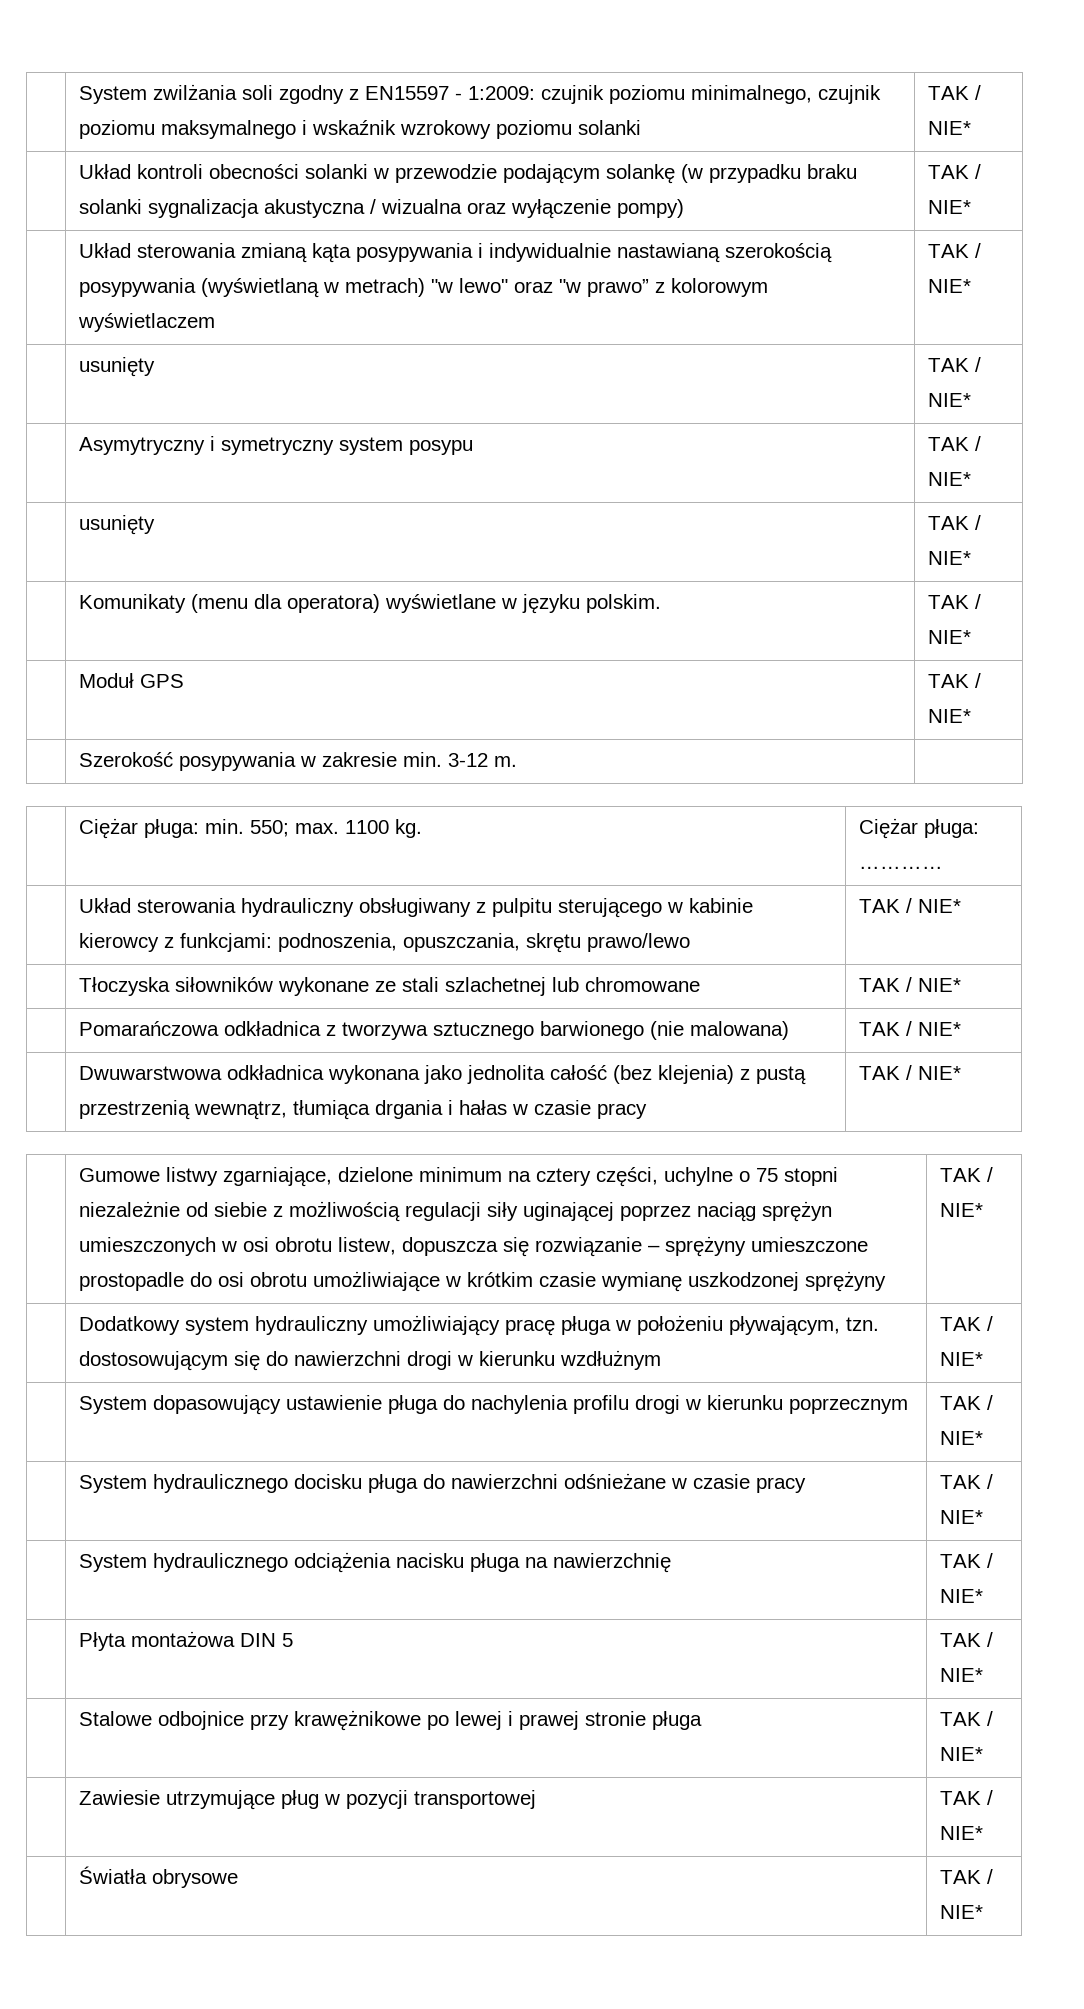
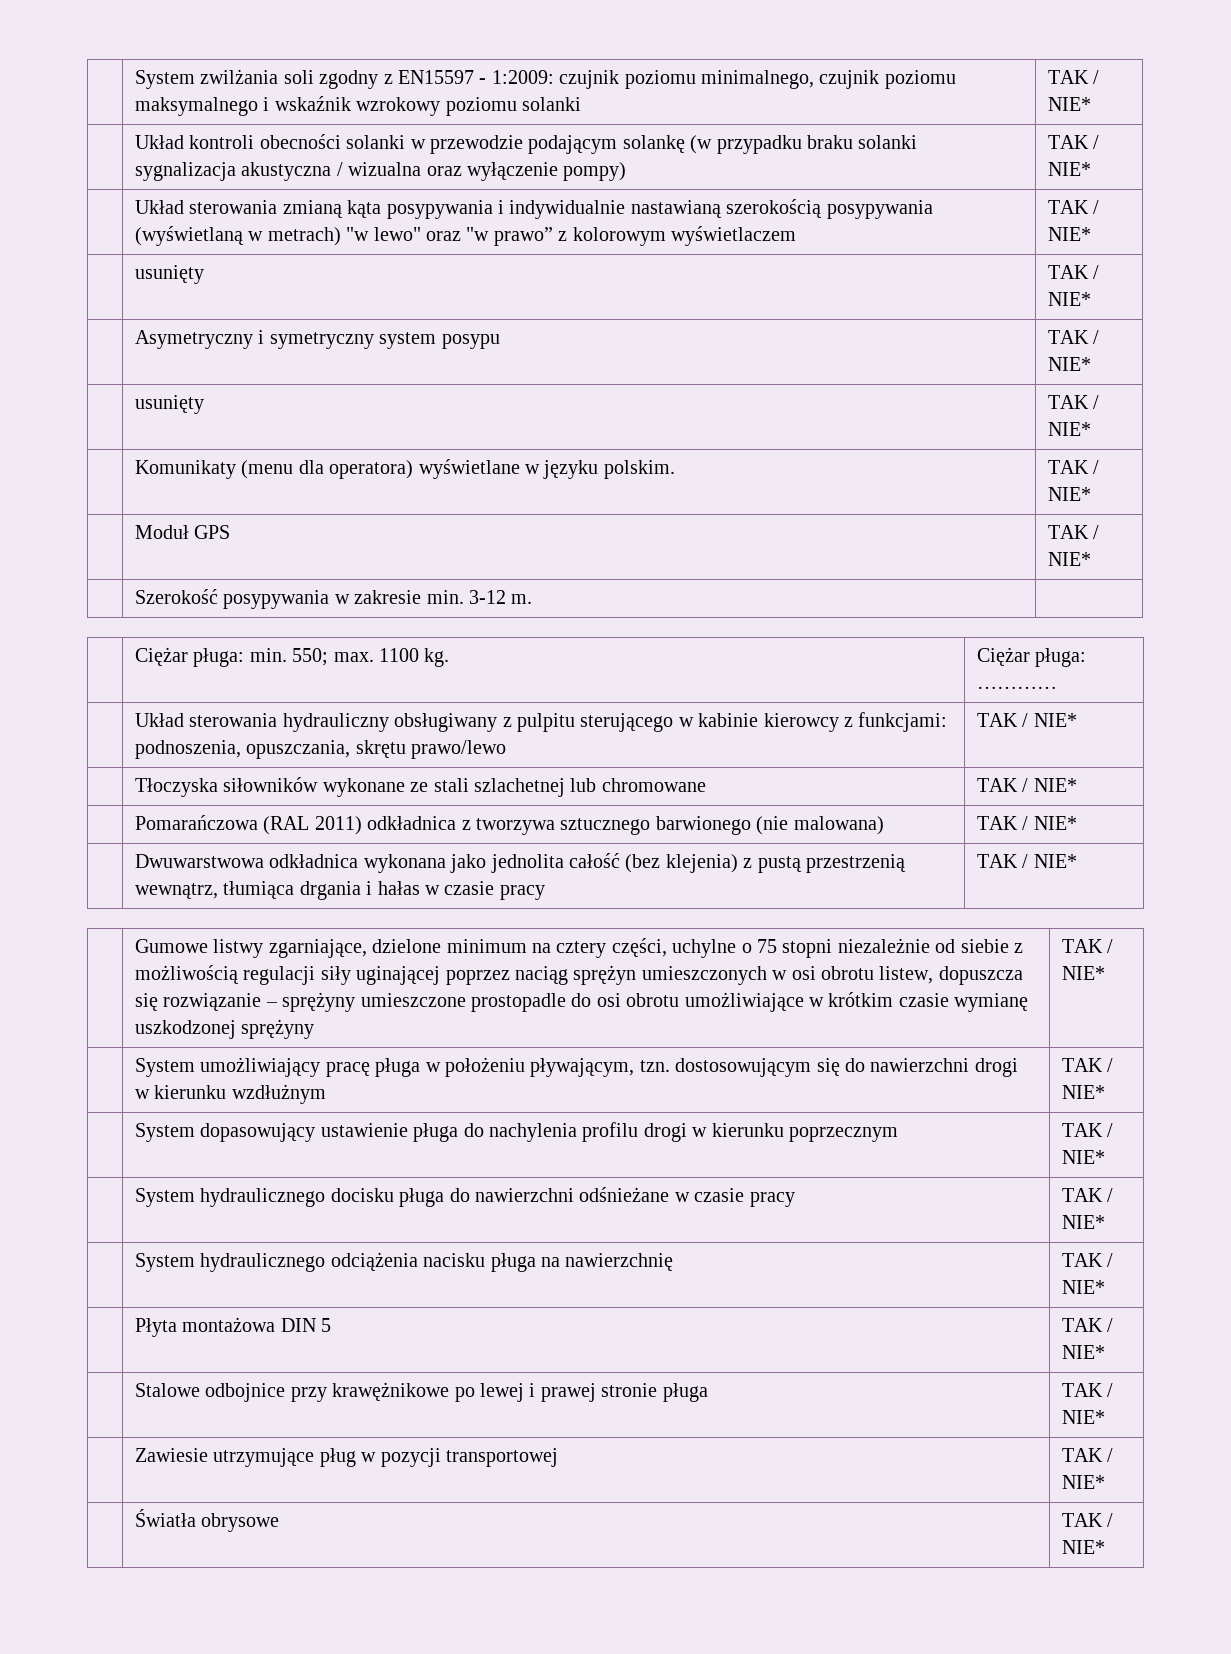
[79,437,206,455] Asymytryczny -> [134,330,253,349] Asymetryczny
(220, 1028) none -> [263,816,362,835] (RAL 2011)
[79,1316,369,1335] Dodatkowy system hydrauliczny -> [134,1058,195,1077] System

